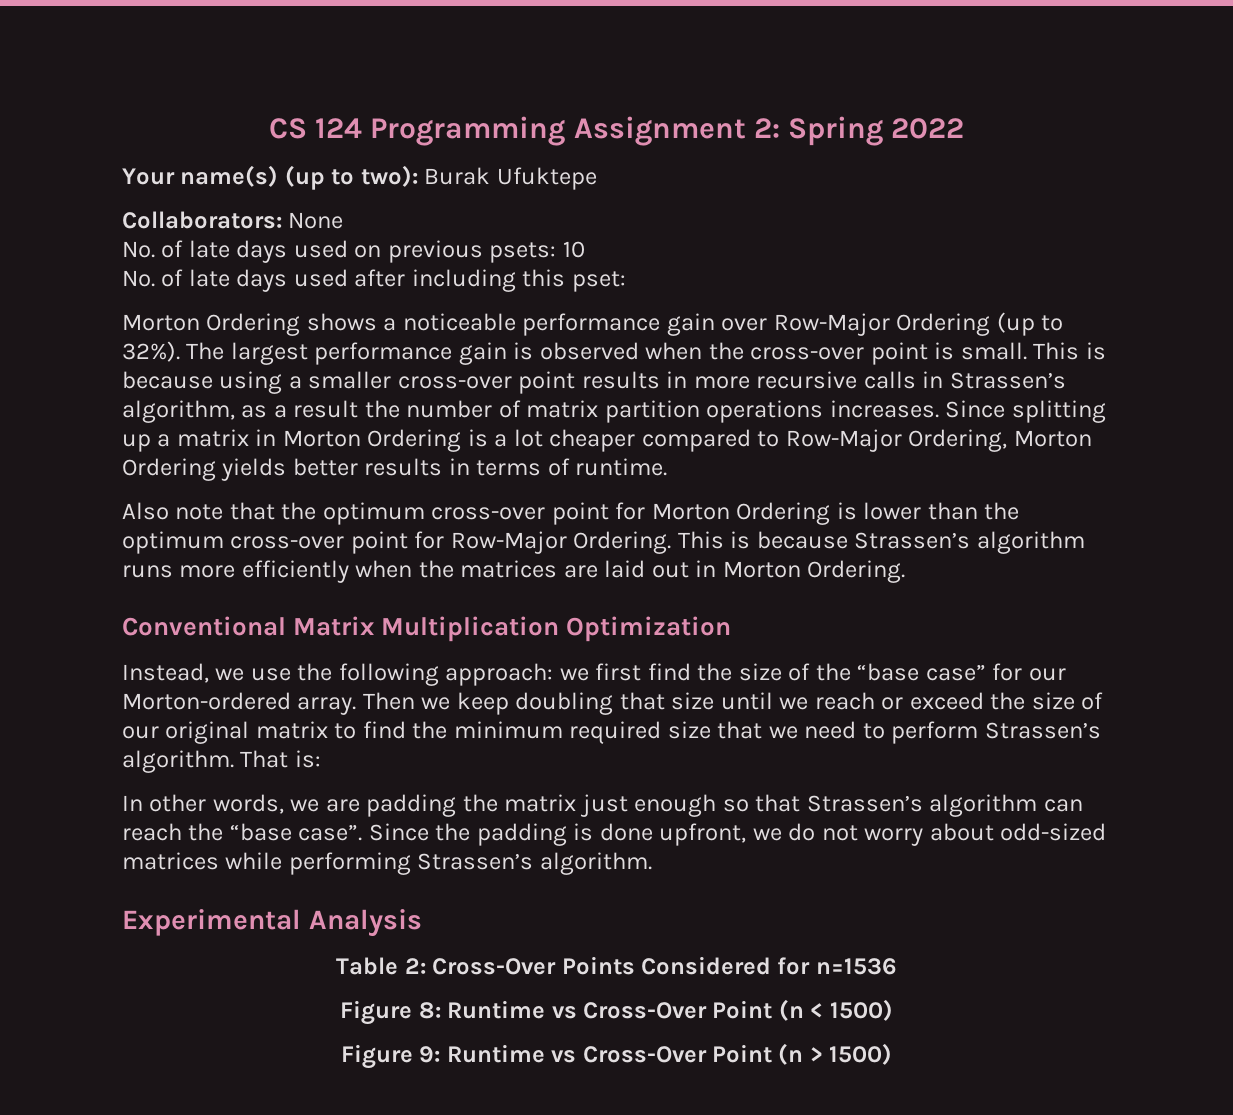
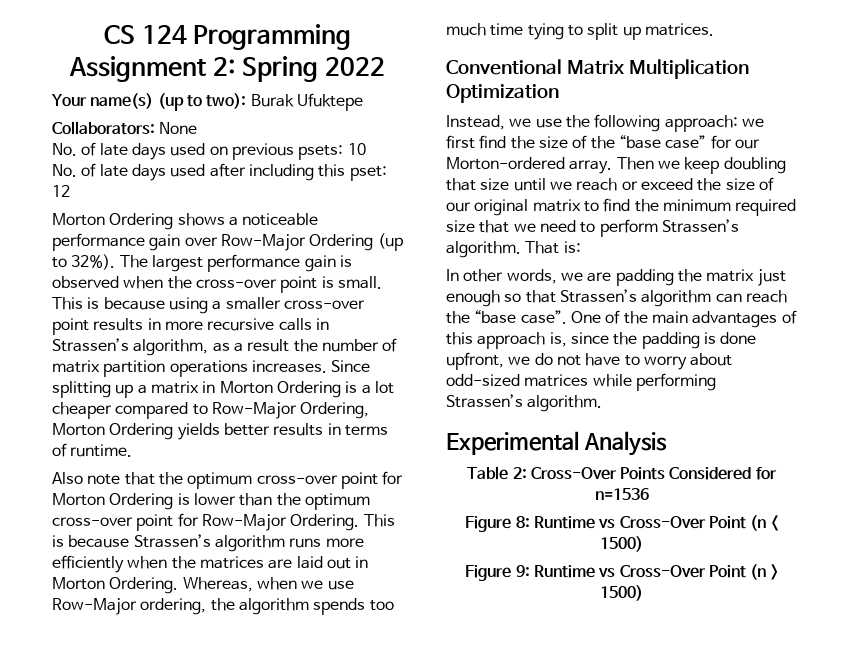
(626, 281) none -> [52,185,70,197] 12
(906, 571) none -> [182,577,354,592] [52,598,394,615] [446,23,714,40] Whereas, when we use Row-Major ordering, the algorithm spends too much time tying to split up matrices.
[368,823,429,841] Since -> [570,310,797,328] [446,332,609,349] One of the main advantages of this approach is, since
(858, 833) none -> [585,353,640,366] have to

